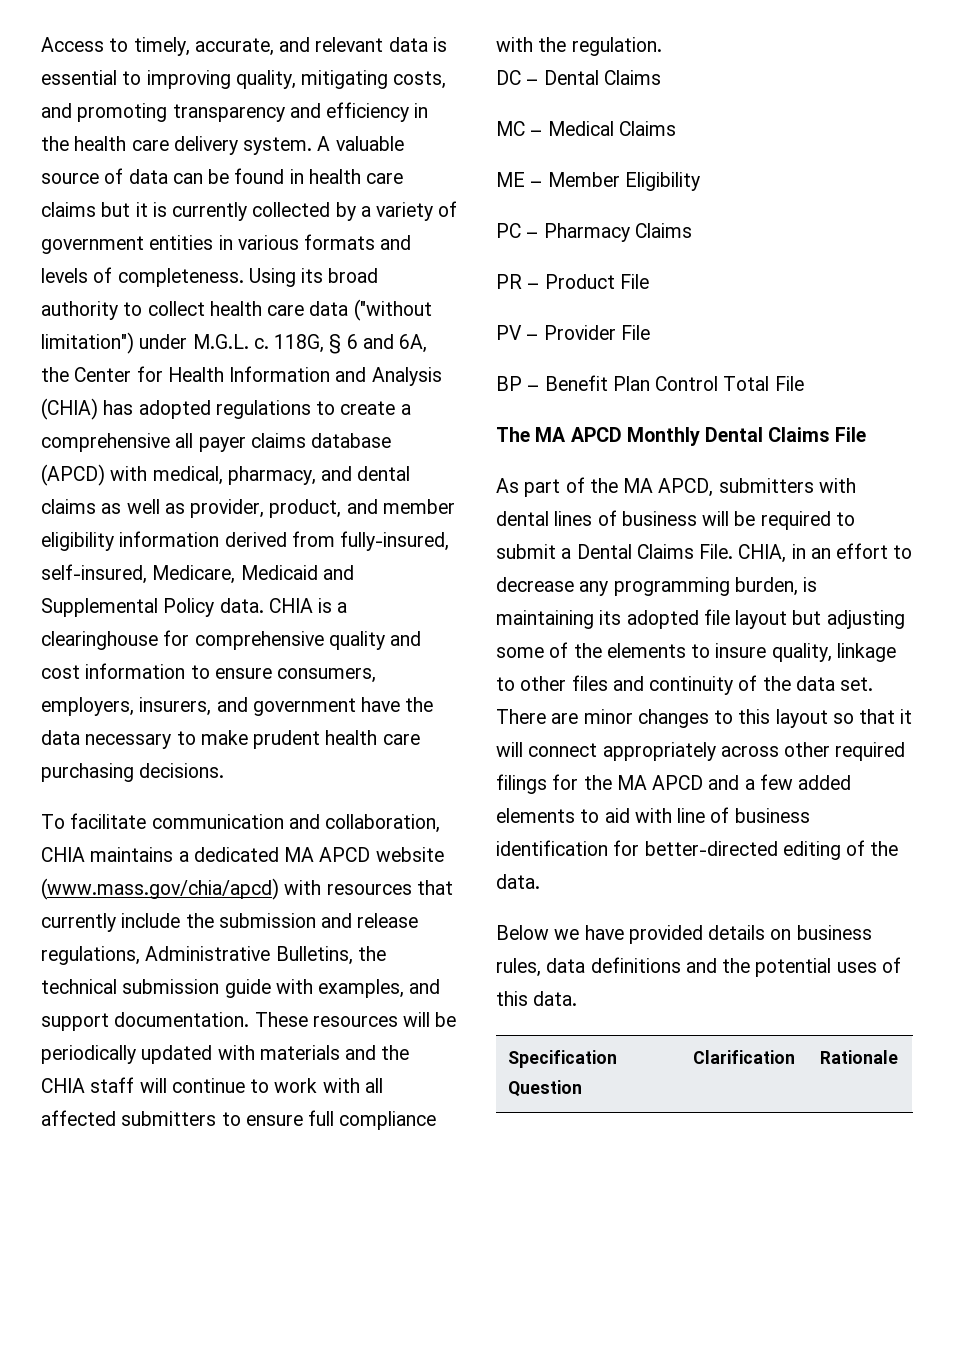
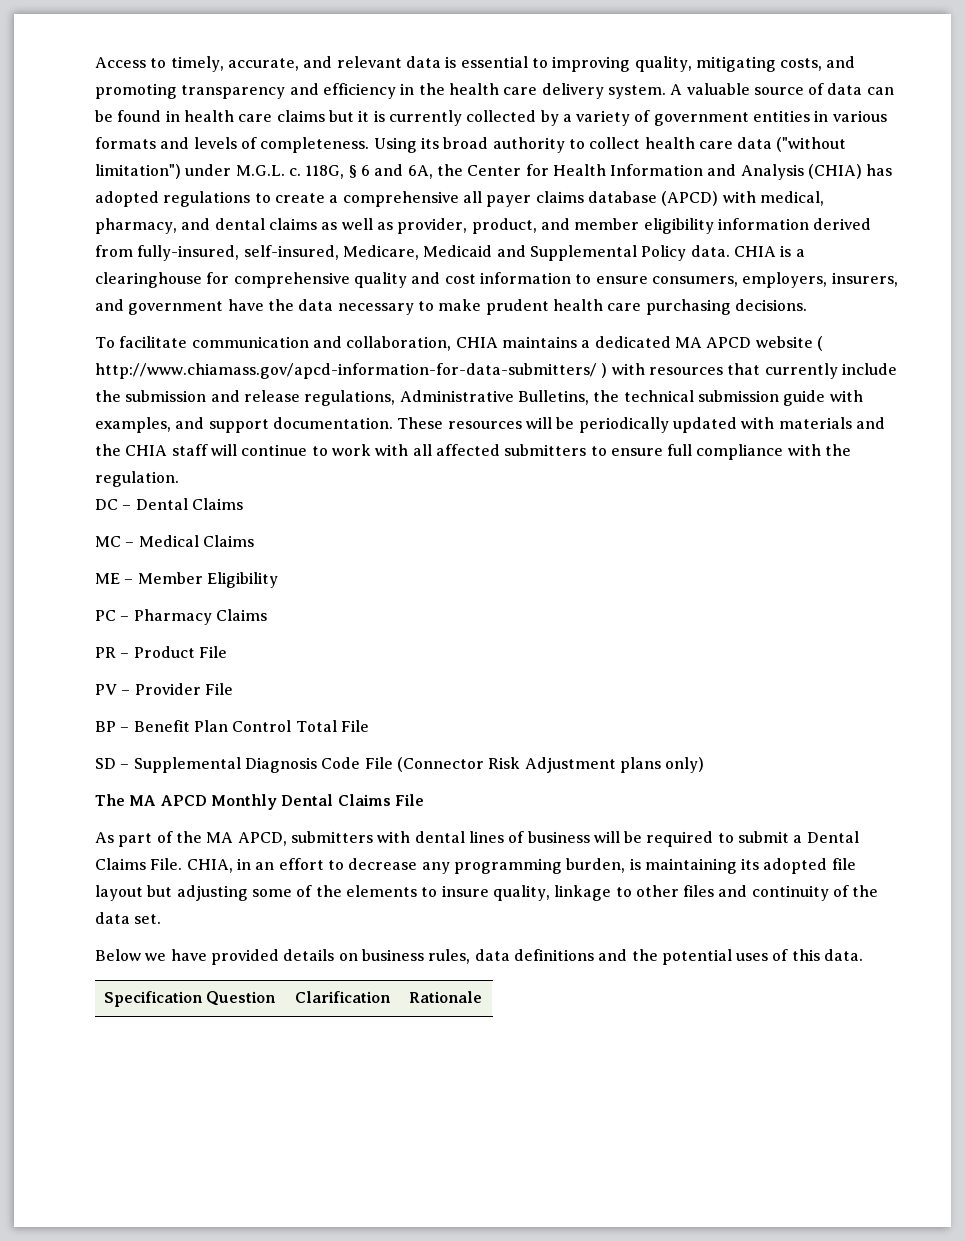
[41,878,279,900] (www.mass.gov/chia/apcd) -> [816,336,823,351] [95,363,608,379] ( http://www.chiamass.gov/apcd-information-for-data-submitters/ )
(804, 383) none -> [95,757,705,773] // SD – Supplemental Diagnosis Code File (Connector Risk Adjustment plans only)
[496,709,913,728] [496,742,906,761] [496,774,852,794] [496,807,810,823] [496,840,899,860] [496,874,540,889] There are minor changes to this layout so that it will connect appropriately across other required filings for the MA APCD and a few added elements to aid with line of business identification for better-directed editing of the data. -> (162, 919) none

